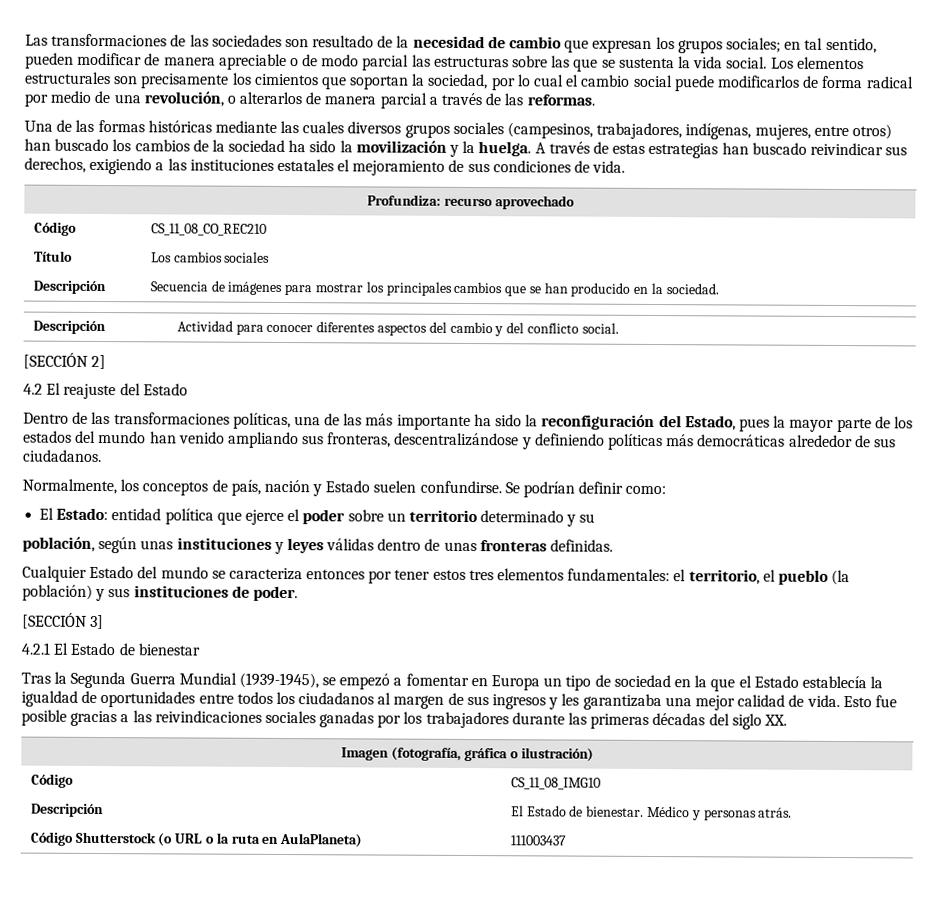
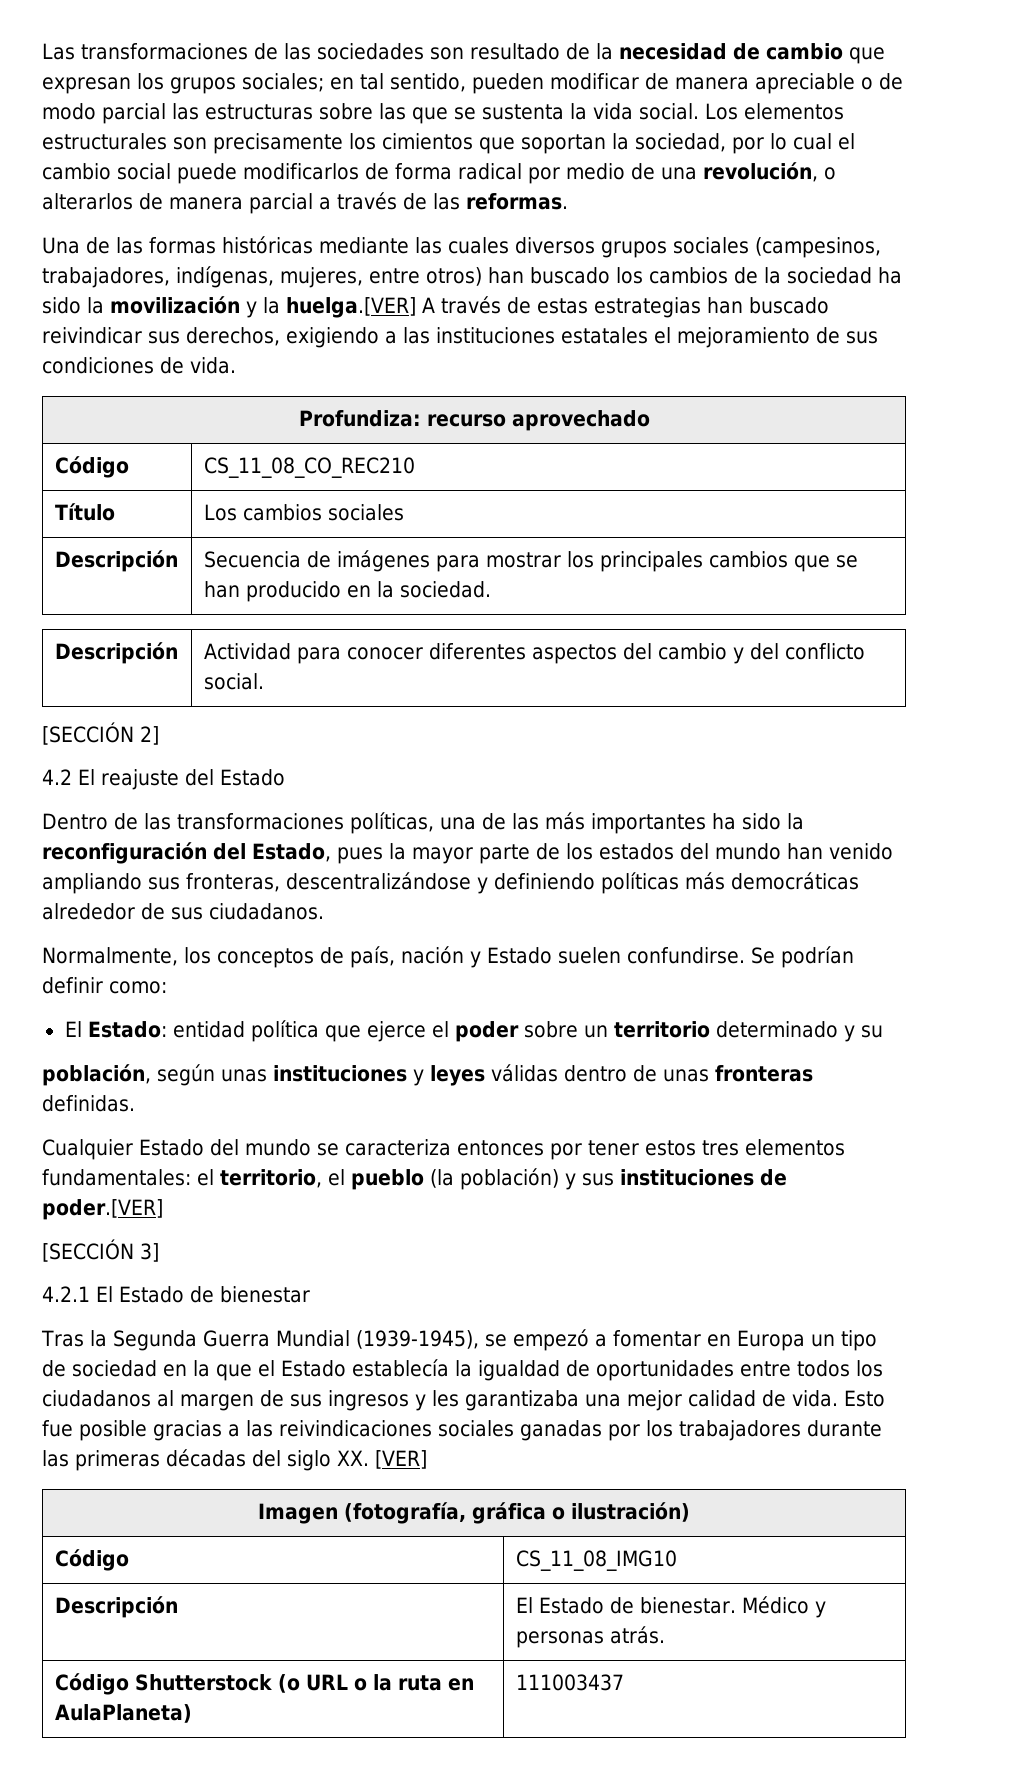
[478,141,532,157] huelga. -> [286,297,416,318] huelga.[VER]
[396,414,471,431] importante -> [591,813,706,834] importantes
[252,585,298,602] poder. -> [42,1199,163,1220] poder.[VER]
(787, 720) none -> [375,1450,427,1469] [VER]

